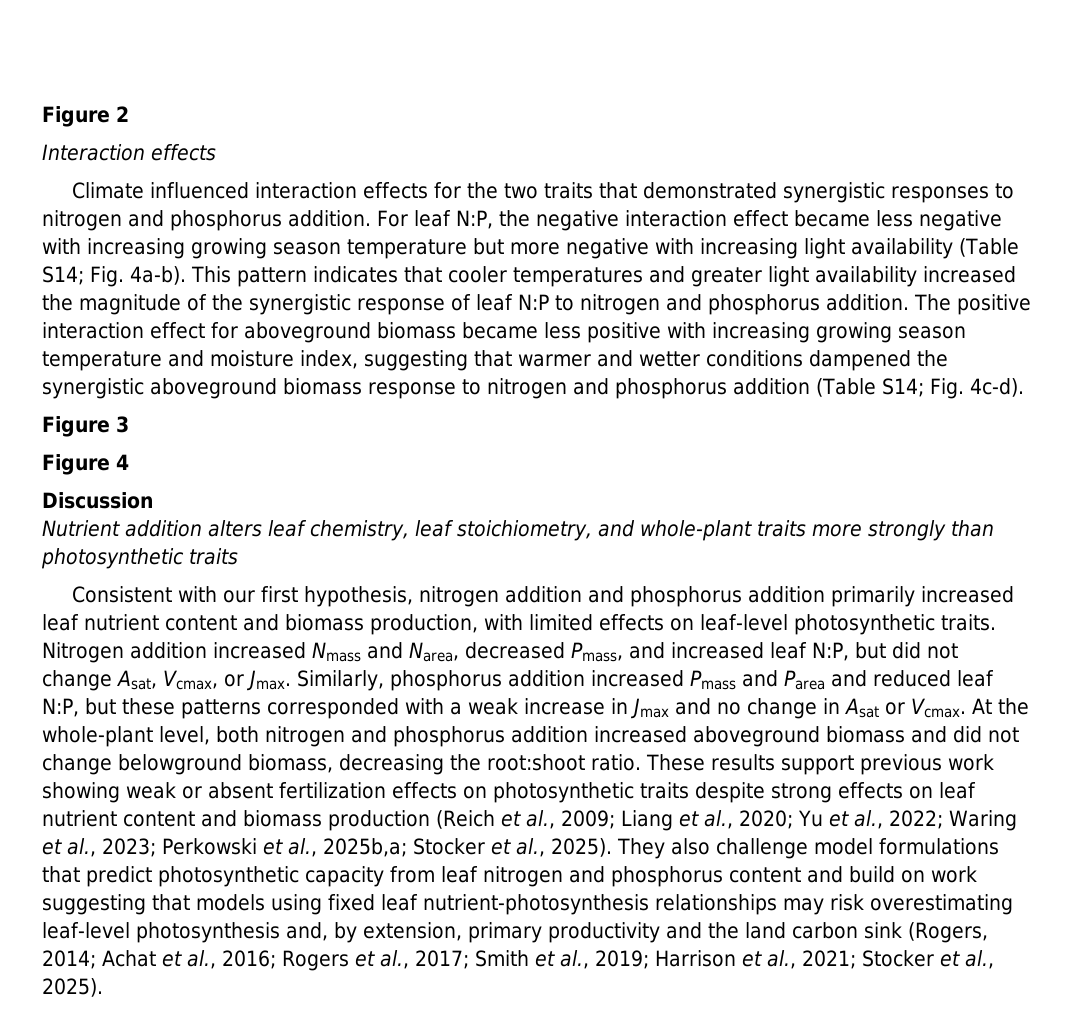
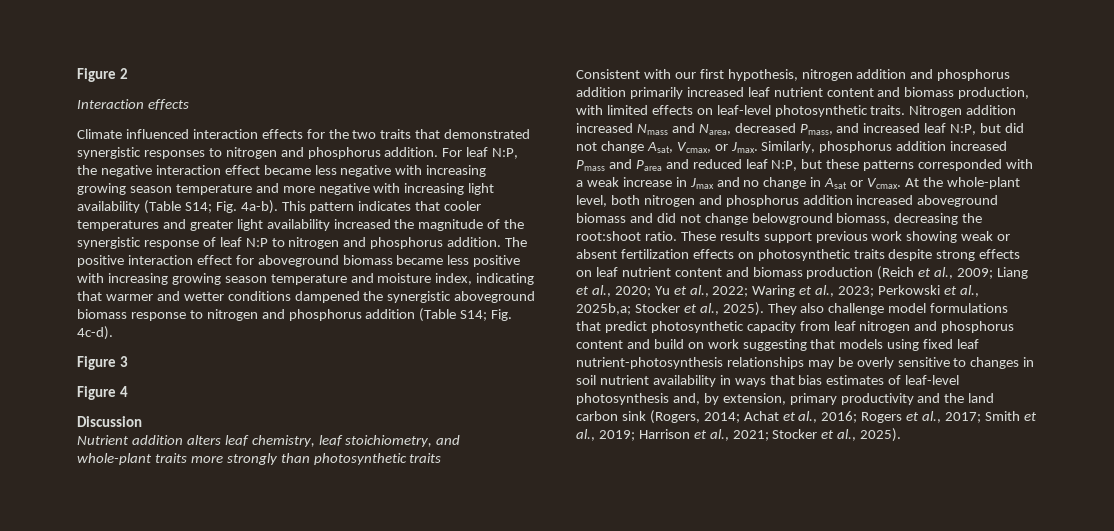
[473,238,504,255] but -> [255,183,279,193] and
[364,350,468,371] suggesting -> [476,273,535,285] indicating
[829,894,1013,915] risk overestimating -> [837,357,1035,369] [576,375,902,387] be overly sensitive to changes in soil nutrient availability in ways that bias estimates of

